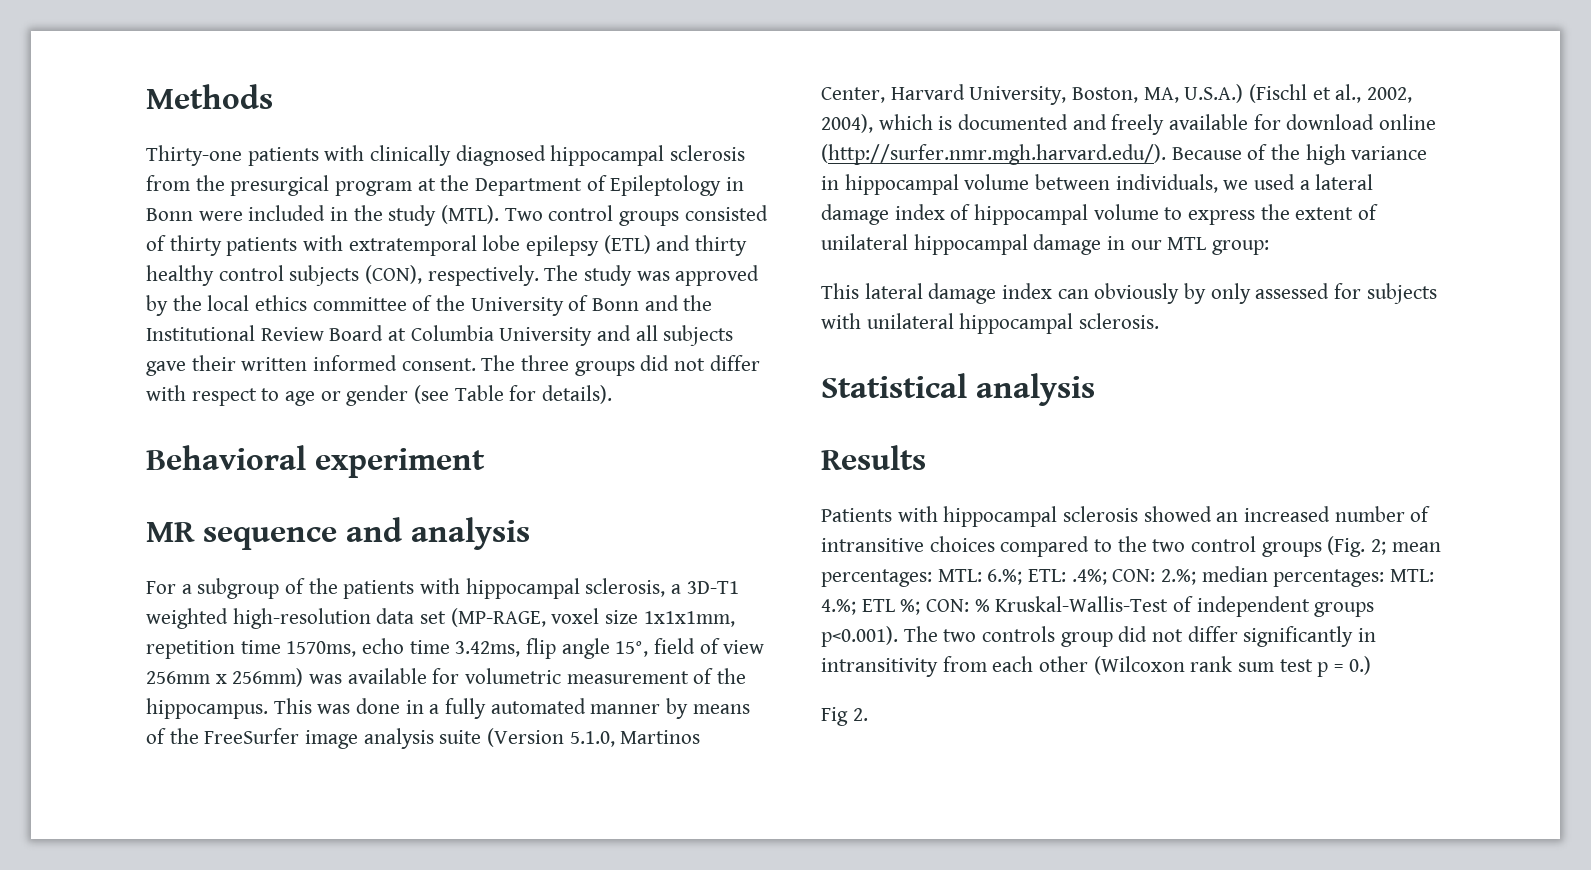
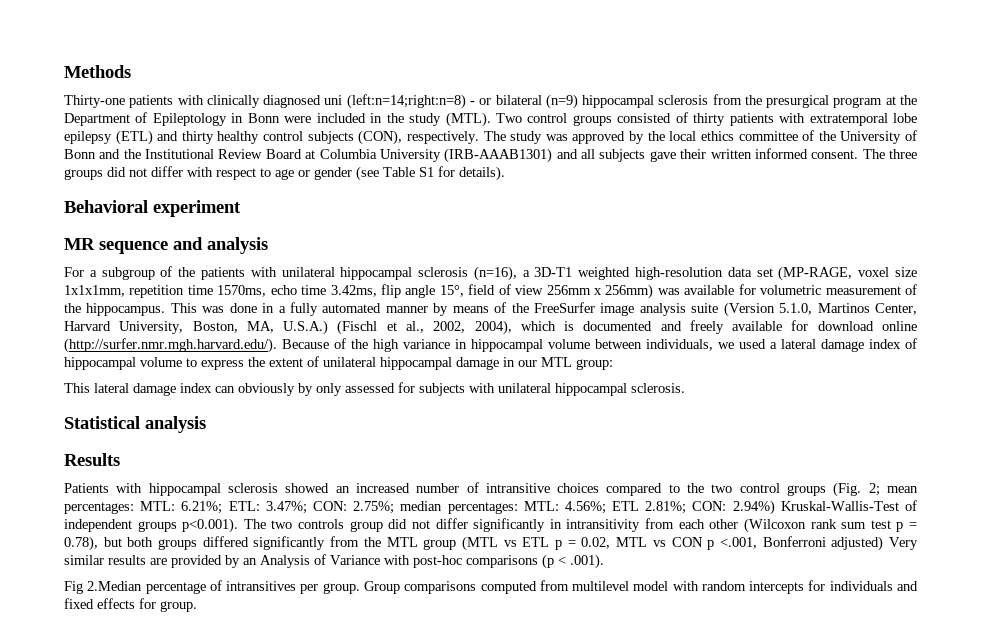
(546, 155) none -> [324,94,578,109] uni (left:n=14;right:n=8) - or bilateral (n=9)
(593, 336) none -> [444,148,553,163] (IRB-AAAB1301)
(504, 393) none -> [419,167,434,177] S1
[465,578,666,599] hippocampal sclerosis, -> [281,266,517,281] unilateral hippocampal sclerosis (n=16),
[987,566,1435,587] [821,599,990,615] 6.%; ETL: .4%; CON: 2.%; median percentages: MTL: 4.%; ETL %; CON: % -> [181,500,775,515] 6.21%; ETL: 3.47%; CON: 2.75%; median percentages: MTL: 4.56%; ETL 2.81%; CON: 2.94%)
[1348,656,1371,675] [821,707,868,726] 0.) // Fig 2. -> [64,536,918,551] [64,554,604,569] [64,580,919,594] [64,598,197,612] 0.78), but both groups differed significantly from the MTL group (MTL vs ETL p = 0.02, MTL vs CON p <.001, Bonferroni adjusted) Very similar results are provided by an Analysis of Variance with post-hoc comparisons (p < .001). // Fig 2.Median percentage of intransitives per group. Group comparisons computed from multilevel model with random intercepts for individuals and fixed effects for group.

